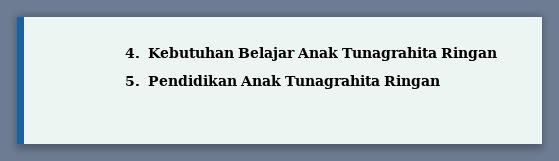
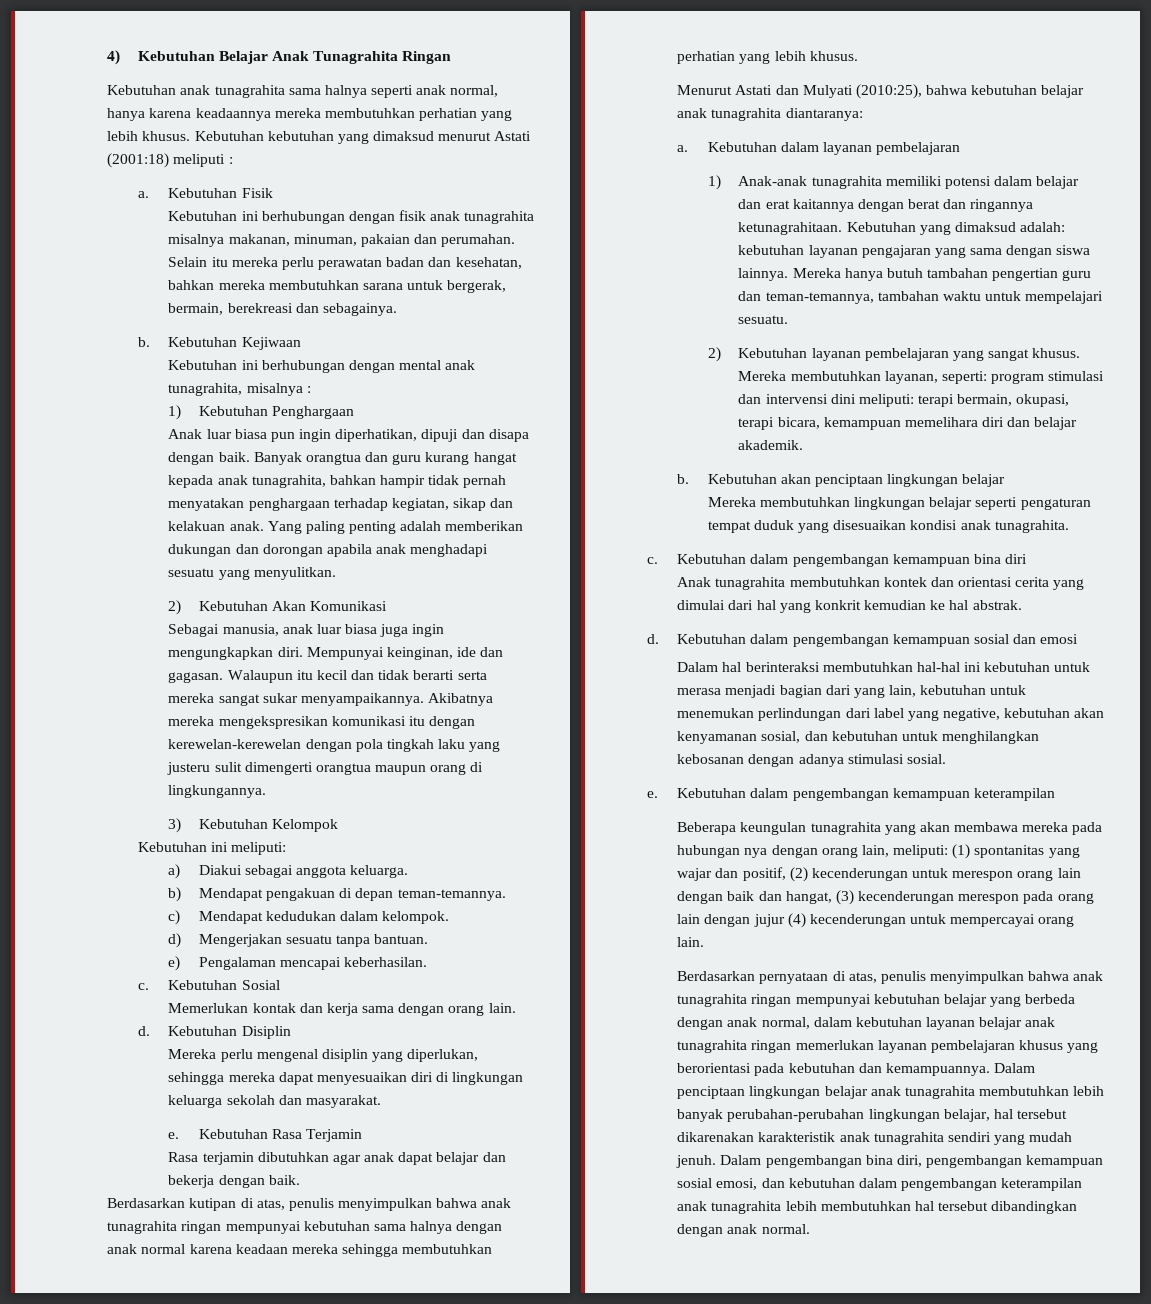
[125,48,141,58] 4. -> [107,50,121,65] 4)
[125,75,441,89] 5. Pendidikan Anak Tunagrahita Ringan -> [107,85,499,98] [107,108,513,121] [107,131,532,144] [107,153,233,168] [137,188,273,198] [168,210,535,224] [168,234,516,247] [168,257,522,270] [168,280,507,293] [168,303,397,316] [137,337,301,350] [168,360,476,373] [168,383,311,396] [168,405,355,420] [168,429,529,442] [168,452,517,465] [168,475,507,488] [168,498,514,511] [168,521,524,534] [168,544,489,557] [168,567,336,580] [168,600,388,615] [168,624,445,637] [168,647,504,660] [168,670,487,683] [168,693,494,706] [168,716,476,729] [168,739,501,752] [167,762,484,775] [168,785,267,798] [168,818,339,833] [137,842,287,855] [168,864,409,879] [168,887,506,902] [168,910,450,925] [168,933,429,948] [168,956,428,971] [137,980,280,990] [168,1003,516,1016] [137,1026,291,1039] [168,1049,479,1062] [168,1072,524,1085] [168,1095,381,1108] [168,1129,363,1142] [168,1152,506,1165] [168,1175,300,1188] [107,1198,512,1211] [107,1221,503,1234] [107,1244,493,1257] [677,51,858,64] [677,84,1085,99] [677,108,863,121] [677,142,961,155] [707,175,1080,190] [738,199,1034,212] [738,222,1066,235] [738,245,1091,258] [738,268,1092,281] [738,291,1104,304] [738,315,789,324] [707,347,1081,362] [738,371,1105,384] [738,394,1070,407] [738,417,1078,430] [738,440,804,450] [677,474,1006,487] [707,497,1091,510] [707,520,1069,533] [646,554,1028,567] [677,577,1085,590] [677,600,1022,613] [646,634,1079,647] [677,662,1091,672] [677,685,1027,698] [677,708,1105,721] [677,731,1040,744] [677,754,946,767] [646,788,1055,801] [677,822,1103,835] [677,844,1080,859] [677,867,1081,882] [677,890,1094,905] [677,913,1075,928] [677,937,705,947] [677,971,1104,984] [677,994,1076,1007] [677,1017,1056,1030] [677,1040,1099,1053] [677,1063,1036,1076] [677,1086,1105,1099] [677,1109,1068,1122] [677,1132,1073,1145] [676,1155,1104,1168] [677,1178,1083,1191] [677,1201,1078,1214] [677,1224,810,1237] Kebutuhan anak tunagrahita sama halnya seperti anak normal, hanya karena keadaannya mereka membutuhkan perhatian yang lebih khusus. Kebutuhan kebutuhan yang dimaksud menurut Astati (2001:18) meliputi : // a. Kebutuhan Fisik // Kebutuhan ini berhubungan dengan fisik anak tunagrahita misalnya makanan, minuman, pakaian dan perumahan. Selain itu mereka perlu perawatan badan dan kesehatan, bahkan mereka membutuhkan sarana untuk bergerak, bermain, berekreasi dan sebagainya. // b. Kebutuhan Kejiwaan // Kebutuhan ini berhubungan dengan mental anak tunagrahita, misalnya : // 1) Kebutuhan Penghargaan // Anak luar biasa pun ingin diperhatikan, dipuji dan disapa dengan baik. Banyak orangtua dan guru kurang hangat kepada anak tunagrahita, bahkan hampir tidak pernah menyatakan penghargaan terhadap kegiatan, sikap dan kelakuan anak. Yang paling penting adalah memberikan dukungan dan dorongan apabila anak menghadapi sesuatu yang menyulitkan. // 2) Kebutuhan Akan Komunikasi // Sebagai manusia, anak luar biasa juga ingin mengungkapkan diri. Mempunyai keinginan, ide dan gagasan. Walaupun itu kecil dan tidak berarti serta mereka sangat sukar menyampaikannya. Akibatnya mereka mengekspresikan komunikasi itu dengan kerewelan-kerewelan dengan pola tingkah laku yang justeru sulit dimengerti orangtua maupun orang di lingkungannya. // 3) Kebutuhan Kelompok // Kebutuhan ini meliputi: // a) Diakui sebagai anggota keluarga. // b) Mendapat pengakuan di depan teman-temannya. // c) Mendapat kedudukan dalam kelompok. // d) Mengerjakan sesuatu tanpa bantuan. // e) Pengalaman mencapai keberhasilan. // c. Kebutuhan Sosial // Memerlukan kontak dan kerja sama dengan orang lain. // d. Kebutuhan Disiplin // Mereka perlu mengenal disiplin yang diperlukan, sehingga mereka dapat menyesuaikan diri di lingkungan keluarga sekolah dan masyarakat. // e. Kebutuhan Rasa Terjamin // Rasa terjamin dibutuhkan agar anak dapat belajar dan bekerja dengan baik. // Berdasarkan kutipan di atas, penulis menyimpulkan bahwa anak tunagrahita ringan mempunyai kebutuhan sama halnya dengan anak normal karena keadaan mereka sehingga membutuhkan perhatian yang lebih khusus. // Menurut Astati dan Mulyati (2010:25), bahwa kebutuhan belajar anak tunagrahita diantaranya: // a. Kebutuhan dalam layanan pembelajaran // 1) Anak-anak tunagrahita memiliki potensi dalam belajar dan erat kaitannya dengan berat dan ringannya ketunagrahitaan. Kebutuhan yang dimaksud adalah: kebutuhan layanan pengajaran yang sama dengan siswa lainnya. Mereka hanya butuh tambahan pengertian guru dan teman-temannya, tambahan waktu untuk mempelajari sesuatu. // 2) Kebutuhan layanan pembelajaran yang sangat khusus. Mereka membutuhkan layanan, seperti: program stimulasi dan intervensi dini meliputi: terapi bermain, okupasi, terapi bicara, kemampuan memelihara diri dan belajar akademik. // b. Kebutuhan akan penciptaan lingkungan belajar // Mereka membutuhkan lingkungan belajar seperti pengaturan tempat duduk yang disesuaikan kondisi anak tunagrahita. // c. Kebutuhan dalam pengembangan kemampuan bina diri // Anak tunagrahita membutuhkan kontek dan orientasi cerita yang dimulai dari hal yang konkrit kemudian ke hal abstrak. // d. Kebutuhan dalam pengembangan kemampuan sosial dan emosi // Dalam hal berinteraksi membutuhkan hal-hal ini kebutuhan untuk merasa menjadi bagian dari yang lain, kebutuhan untuk menemukan perlindungan dari label yang negative, kebutuhan akan kenyamanan sosial, dan kebutuhan untuk menghilangkan kebosanan dengan adanya stimulasi sosial. // e. Kebutuhan dalam pengembangan kemampuan keterampilan // Beberapa keungulan tunagrahita yang akan membawa mereka pada hubungan nya dengan orang lain, meliputi: (1) spontanitas yang wajar dan positif, (2) kecenderungan untuk merespon orang lain dengan baik dan hangat, (3) kecenderungan merespon pada orang lain dengan jujur (4) kecenderungan untuk mempercayai orang lain. // Berdasarkan pernyataan di atas, penulis menyimpulkan bahwa anak tunagrahita ringan mempunyai kebutuhan belajar yang berbeda dengan anak normal, dalam kebutuhan layanan belajar anak tunagrahita ringan memerlukan layanan pembelajaran khusus yang berorientasi pada kebutuhan dan kemampuannya. Dalam penciptaan lingkungan belajar anak tunagrahita membutuhkan lebih banyak perubahan-perubahan lingkungan belajar, hal tersebut dikarenakan karakteristik anak tunagrahita sendiri yang mudah jenuh. Dalam pengembangan bina diri, pengembangan kemampuan sosial emosi, dan kebutuhan dalam pengembangan keterampilan anak tunagrahita lebih membutuhkan hal tersebut dibandingkan dengan anak normal.

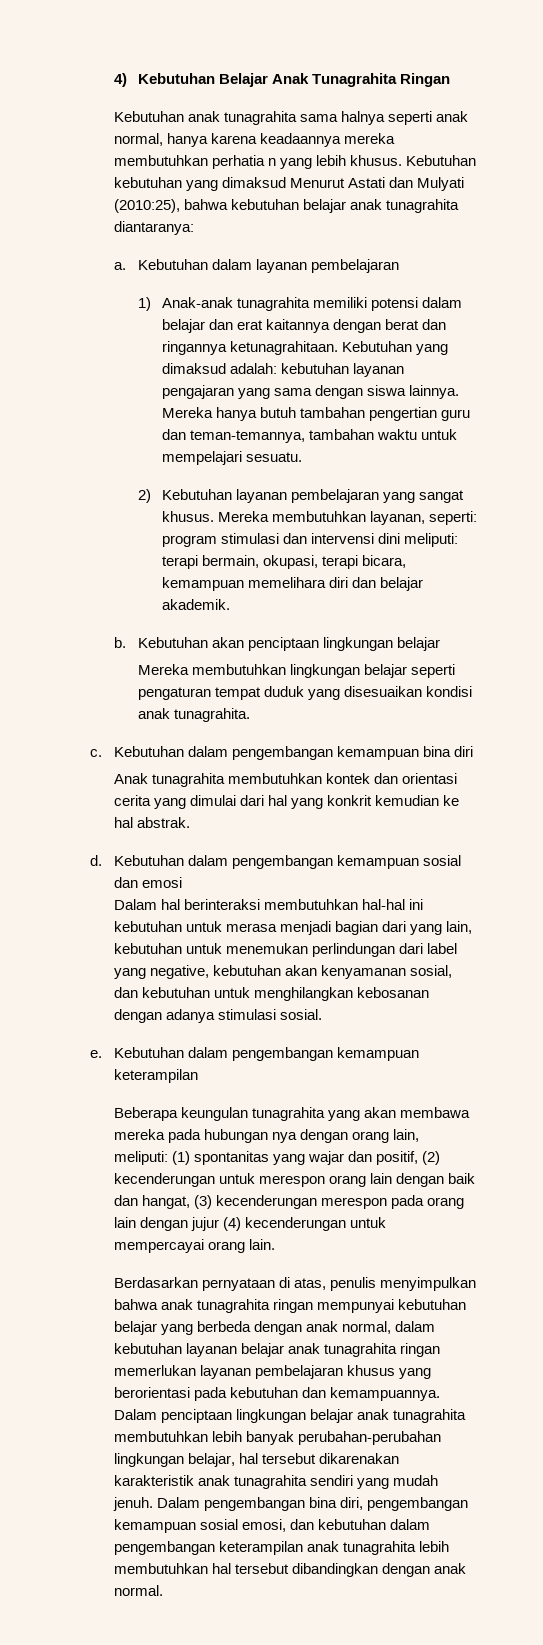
[419,108,478,121] perhatian -> [211,155,276,169] perhatia n
[438,131,532,141] [107,153,233,168] [137,188,273,198] [168,210,535,224] [168,234,516,247] [168,257,522,270] [168,280,507,293] [168,303,397,316] [137,337,301,350] [168,360,476,373] [168,383,311,396] [168,405,355,420] [168,429,529,442] [168,452,517,465] [168,475,507,488] [168,498,514,511] [168,521,524,534] [168,544,489,557] [168,567,336,580] [168,600,388,615] [168,624,445,637] [168,647,504,660] [168,670,487,683] [168,693,494,706] [168,716,476,729] [168,739,501,752] [167,762,484,775] [168,785,267,798] [168,818,339,833] [137,842,287,855] [168,864,409,879] [168,887,506,902] [168,910,450,925] [168,933,429,948] [168,956,428,971] [137,980,280,990] [168,1003,516,1016] [137,1026,291,1039] [168,1049,479,1062] [168,1072,524,1085] [168,1095,381,1108] [168,1129,363,1142] [168,1152,506,1165] [168,1175,300,1188] [107,1198,512,1211] [107,1221,503,1234] [107,1244,493,1257] [677,51,858,64] menurut Astati (2001:18) meliputi : // a. Kebutuhan Fisik // Kebutuhan ini berhubungan dengan fisik anak tunagrahita misalnya makanan, minuman, pakaian dan perumahan. Selain itu mereka perlu perawatan badan dan kesehatan, bahkan mereka membutuhkan sarana untuk bergerak, bermain, berekreasi dan sebagainya. // b. Kebutuhan Kejiwaan // Kebutuhan ini berhubungan dengan mental anak tunagrahita, misalnya : // 1) Kebutuhan Penghargaan // Anak luar biasa pun ingin diperhatikan, dipuji dan disapa dengan baik. Banyak orangtua dan guru kurang hangat kepada anak tunagrahita, bahkan hampir tidak pernah menyatakan penghargaan terhadap kegiatan, sikap dan kelakuan anak. Yang paling penting adalah memberikan dukungan dan dorongan apabila anak menghadapi sesuatu yang menyulitkan. // 2) Kebutuhan Akan Komunikasi // Sebagai manusia, anak luar biasa juga ingin mengungkapkan diri. Mempunyai keinginan, ide dan gagasan. Walaupun itu kecil dan tidak berarti serta mereka sangat sukar menyampaikannya. Akibatnya mereka mengekspresikan komunikasi itu dengan kerewelan-kerewelan dengan pola tingkah laku yang justeru sulit dimengerti orangtua maupun orang di lingkungannya. // 3) Kebutuhan Kelompok // Kebutuhan ini meliputi: // a) Diakui sebagai anggota keluarga. // b) Mendapat pengakuan di depan teman-temannya. // c) Mendapat kedudukan dalam kelompok. // d) Mengerjakan sesuatu tanpa bantuan. // e) Pengalaman mencapai keberhasilan. // c. Kebutuhan Sosial // Memerlukan kontak dan kerja sama dengan orang lain. // d. Kebutuhan Disiplin // Mereka perlu mengenal disiplin yang diperlukan, sehingga mereka dapat menyesuaikan diri di lingkungan keluarga sekolah dan masyarakat. // e. Kebutuhan Rasa Terjamin // Rasa terjamin dibutuhkan agar anak dapat belajar dan bekerja dengan baik. // Berdasarkan kutipan di atas, penulis menyimpulkan bahwa anak tunagrahita ringan mempunyai kebutuhan sama halnya dengan anak normal karena keadaan mereka sehingga membutuhkan perhatian yang lebih khusus. // -> (286, 182) none

